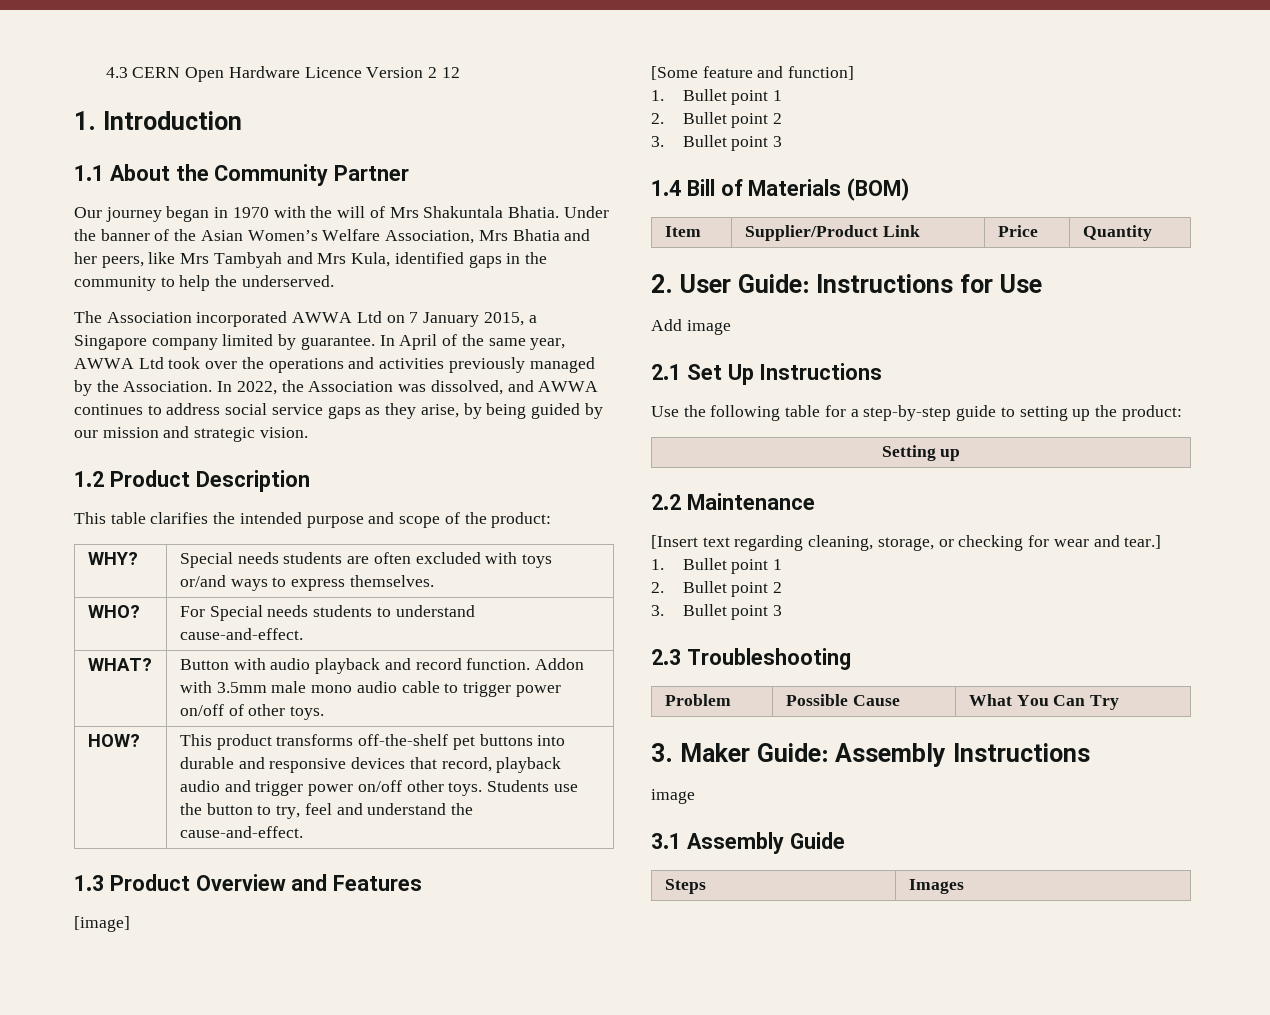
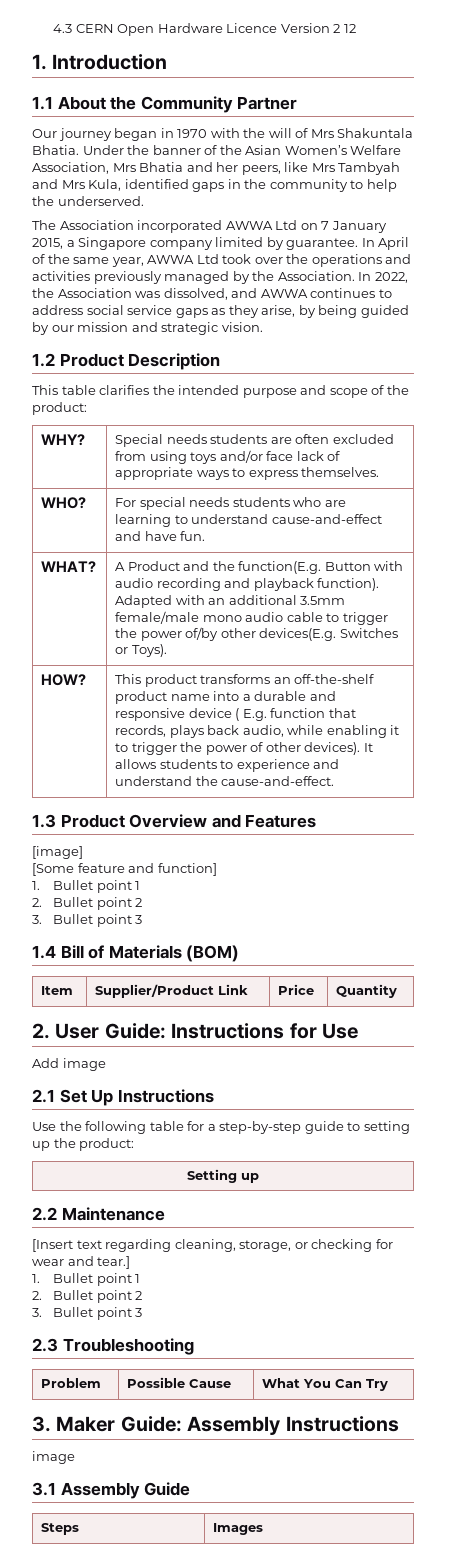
[485,552,552,568] [179,575,226,587] with toys or/and -> [115,450,341,464] [115,467,194,480] from using toys and/or face lack of appropriate
[209,605,475,621] [179,628,303,640] [87,658,152,671] [179,658,584,674] [179,681,307,693] Special needs students to understand cause-and-effect. // WHAT? | Button with audio playback and record function. Addon with 3.5mm male -> [139,497,346,510] [115,514,382,527] [115,531,206,541] [41,561,97,573] [115,561,404,574] [115,578,380,591] [115,595,346,608] [115,611,200,624] special needs students who are learning to understand cause-and-effect and have fun. // WHAT? | A Product and the function(E.g. Button with audio recording and playback function). Adapted with an additional 3.5mm female/male
[515,685,561,697] [179,704,325,720] [87,734,140,747] [179,734,566,750] [179,757,562,773] [179,780,578,796] [179,803,332,819] power on/off of other toys. // HOW? | This product transforms off-the-shelf pet buttons into durable and responsive devices that record, playback audio and trigger power on/off other toys. Students use the button to try, feel -> [115,627,398,641] [115,644,167,657] [41,674,87,686] [115,674,375,687] [115,691,336,704] [115,708,356,721] [115,725,400,738] [115,742,373,755] [115,759,310,772] the power of/by other devices(E.g. Switches or Toys). // HOW? | This product transforms an off-the-shelf product name into a durable and responsive device ( E.g. function that records, plays back audio, while enabling it to trigger the power of other devices). It allows students to experience

